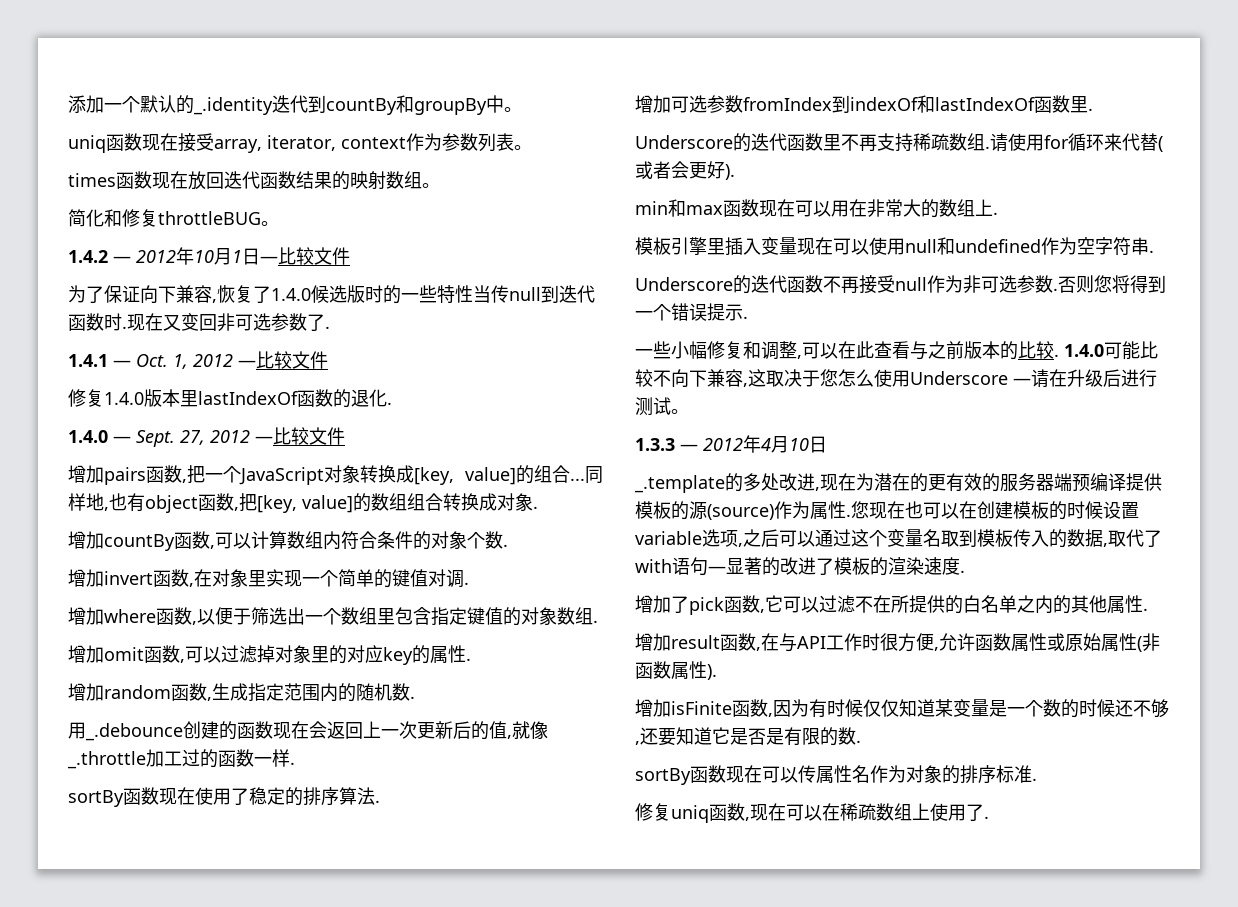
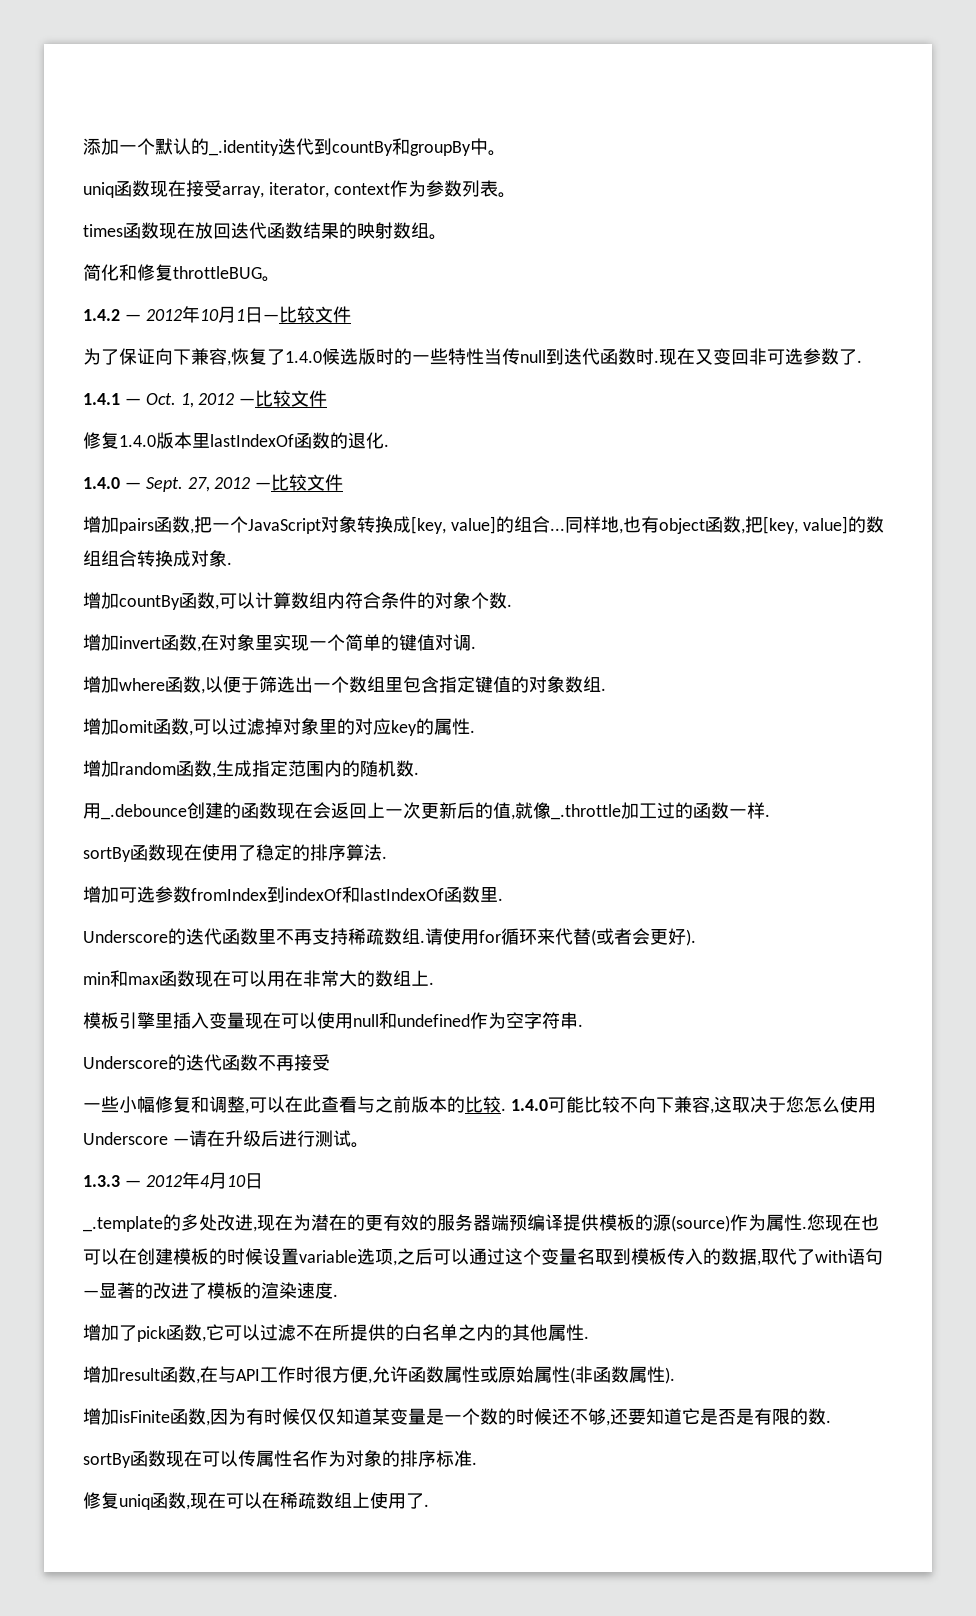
[895,275,1166,293] [635,303,748,321] null作为非可选参数.否则您将得到一个错误提示. -> (330, 1062) none

